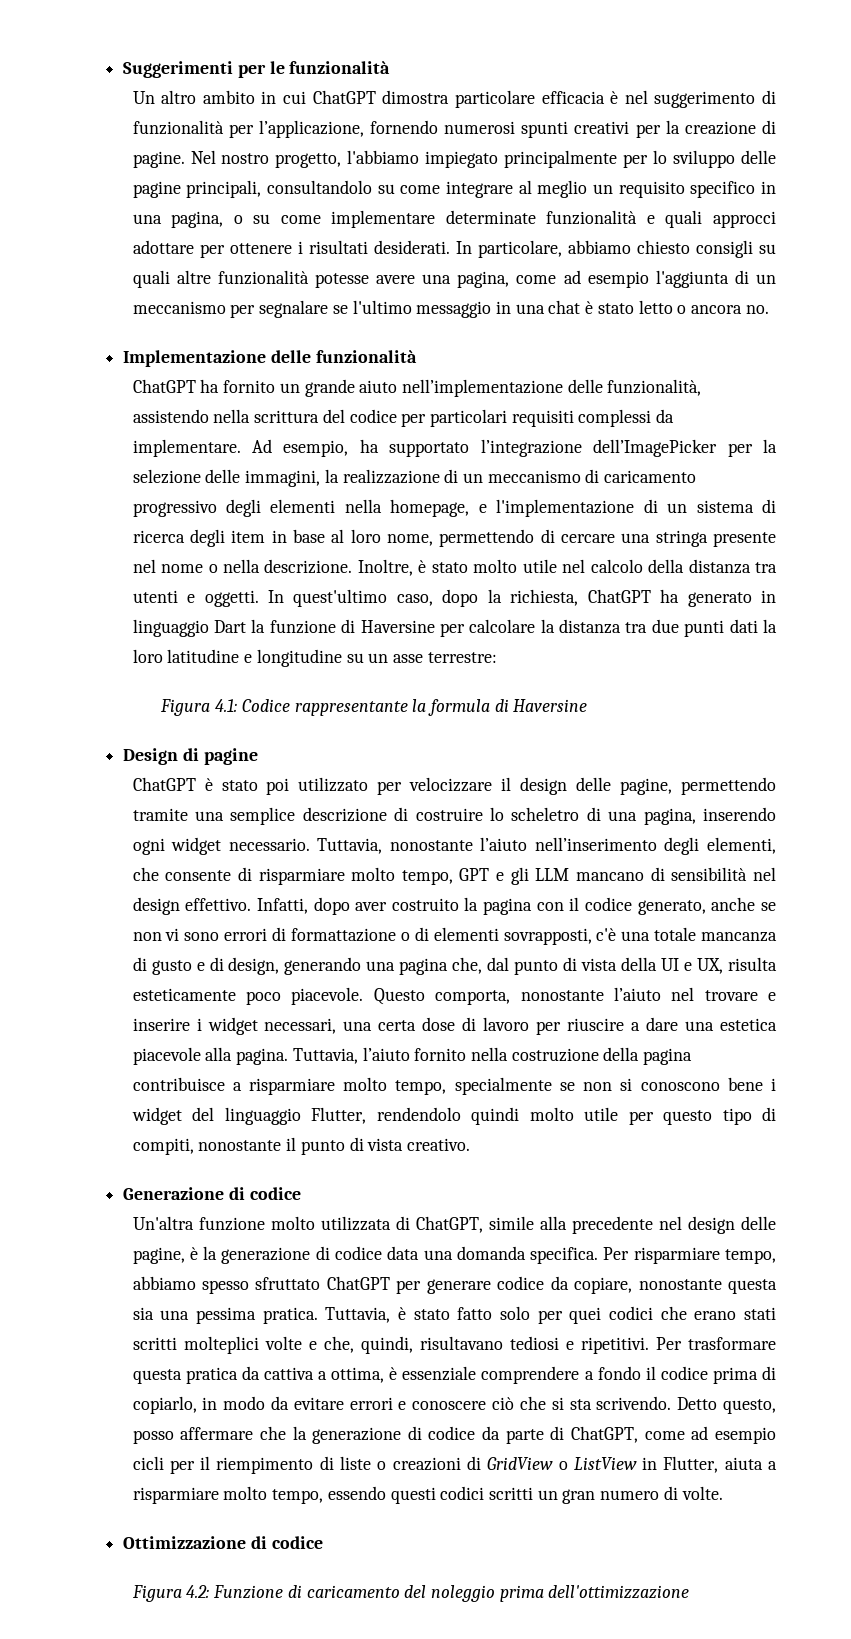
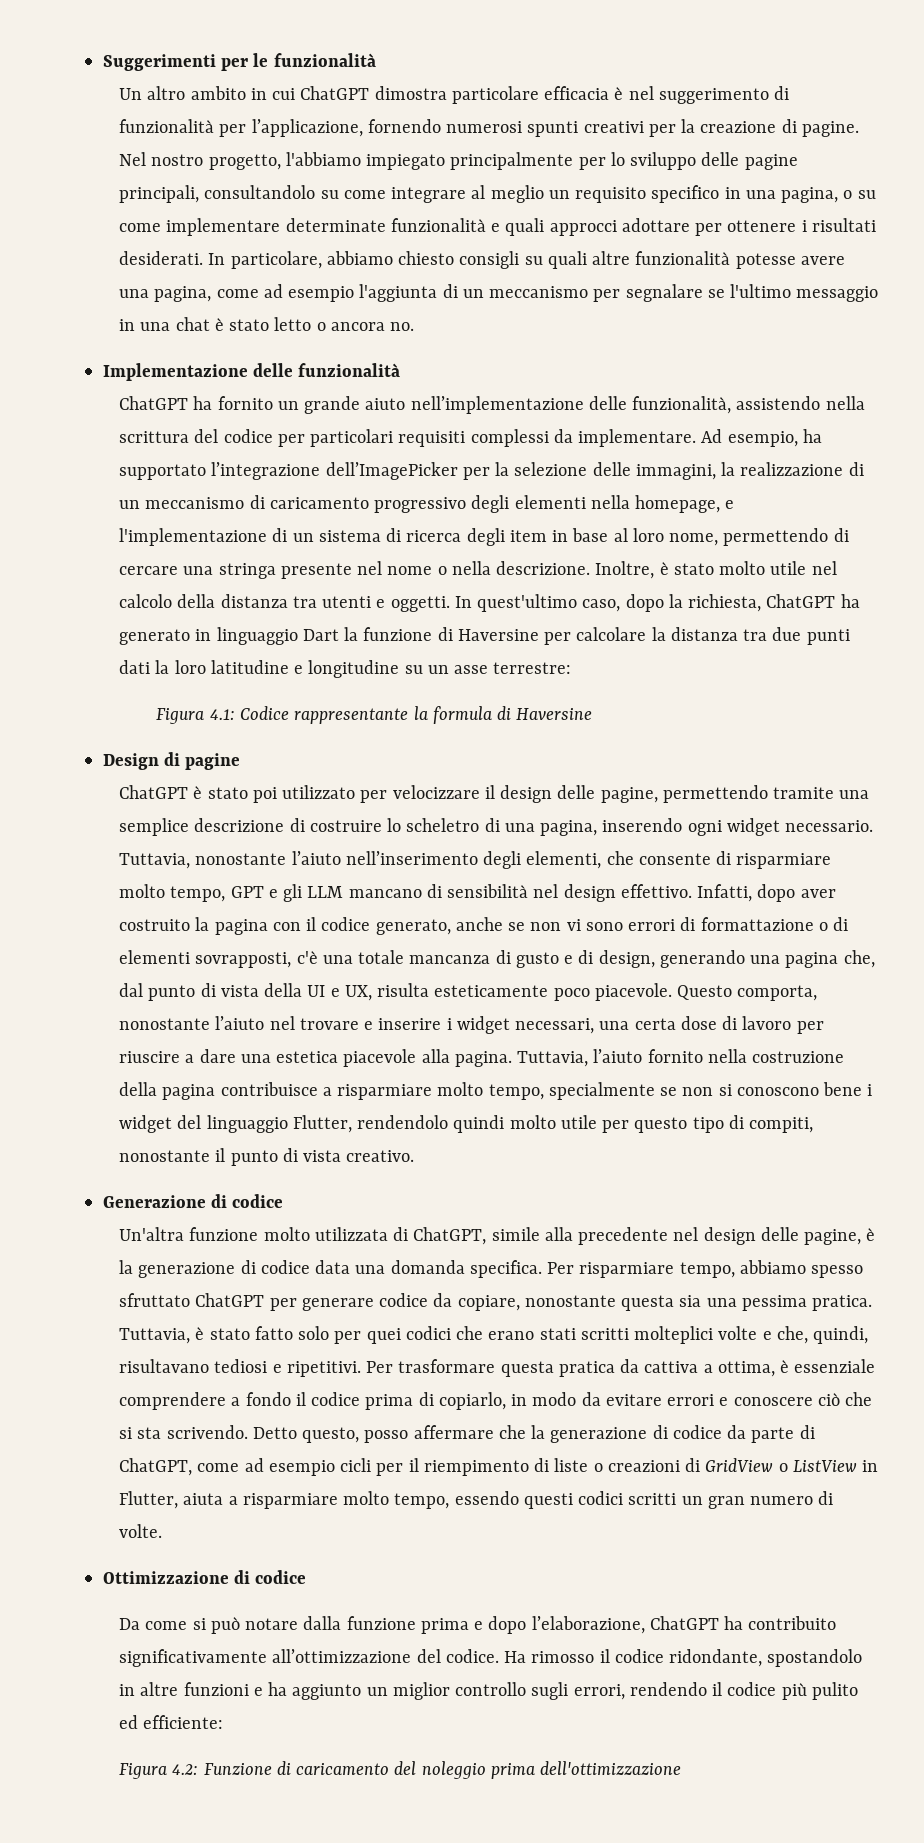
(323, 1542) none -> [118,1616,837,1634] [118,1649,863,1667] [118,1682,858,1700] [118,1715,224,1729] // Da come si può notare dalla funzione prima e dopo l’elaborazione, ChatGPT ha contribuito significativamente all’ottimizzazione del codice. Ha rimosso il codice ridondante, spostandolo in altre funzioni e ha aggiunto un miglior controllo sugli errori, rendendo il codice più pulito ed efficiente:

